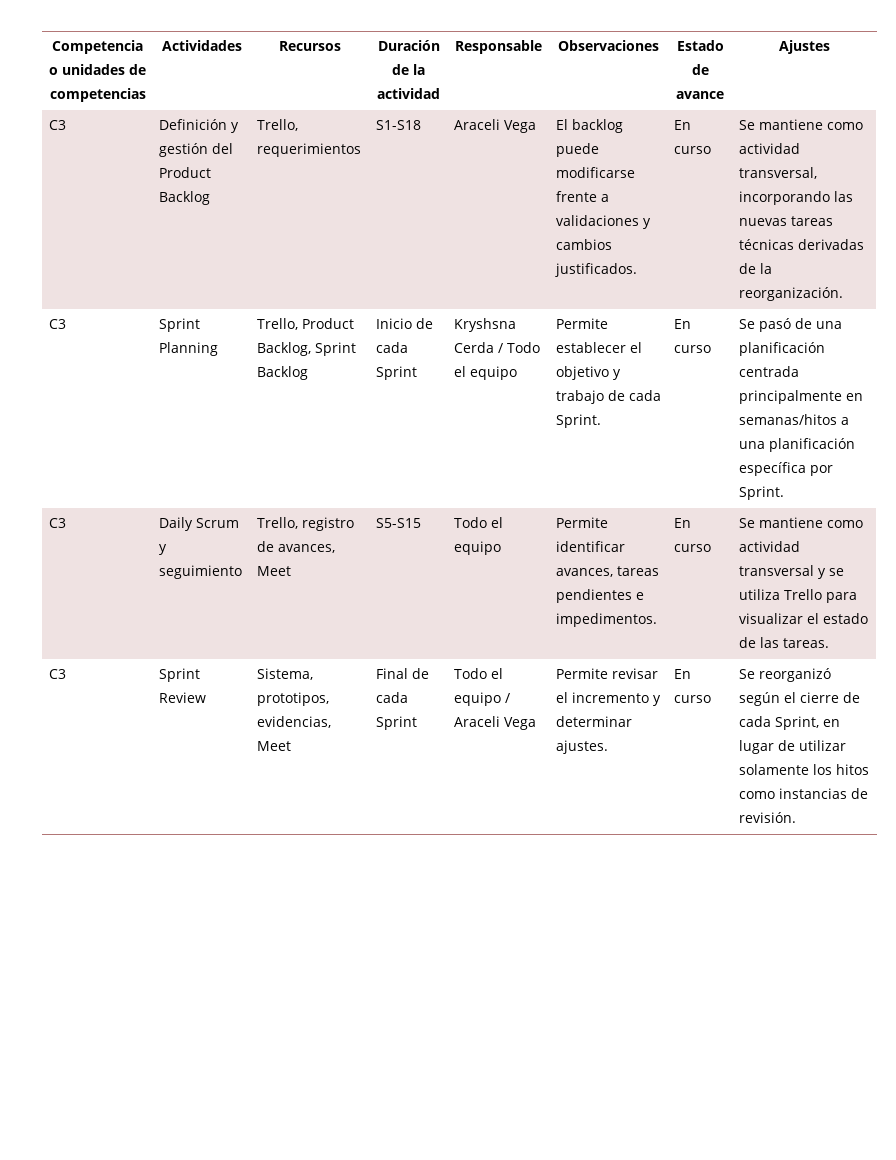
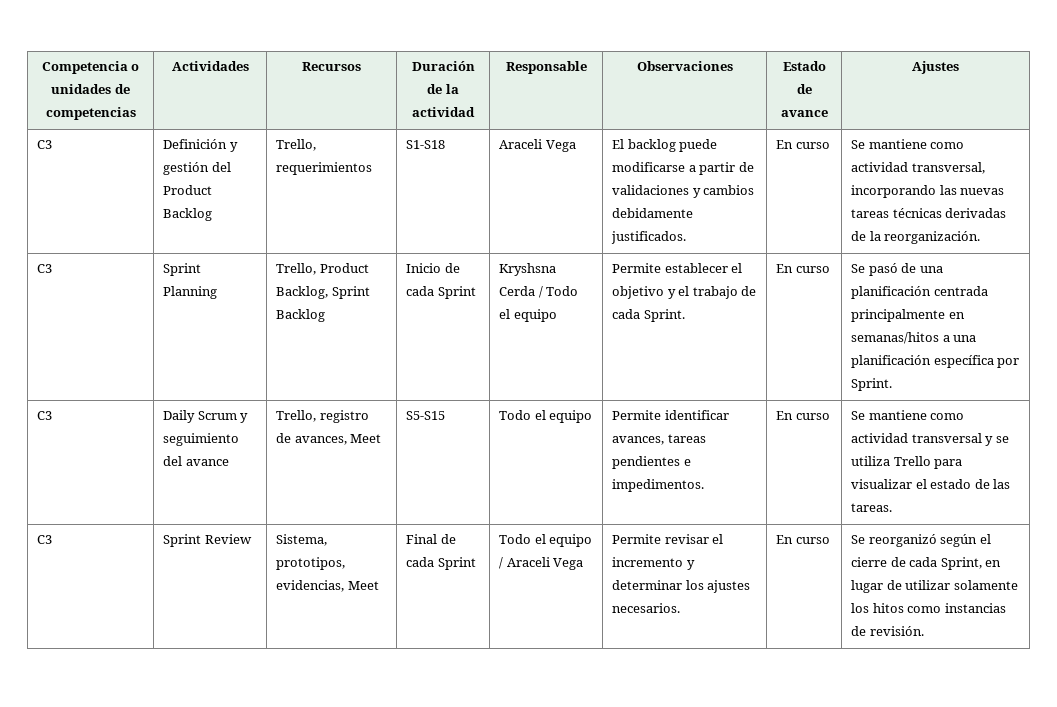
[555,191,609,202] frente a -> [688,162,754,175] a partir de
(612, 244) none -> [612,208,694,218] debidamente
(621, 374) none -> [678,286,690,296] el
(242, 572) none -> [163,456,229,466] del avance
[555,740,608,754] ajustes. -> [685,580,751,593] [612,603,681,613] los ajustes necesarios.

